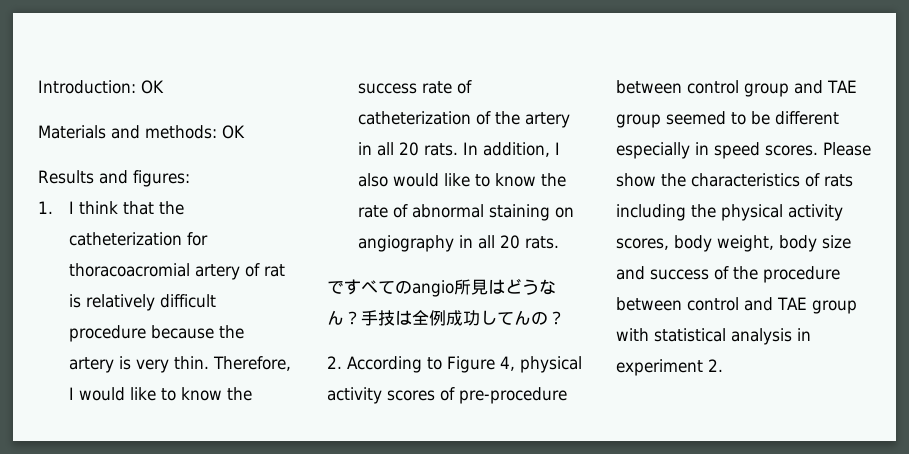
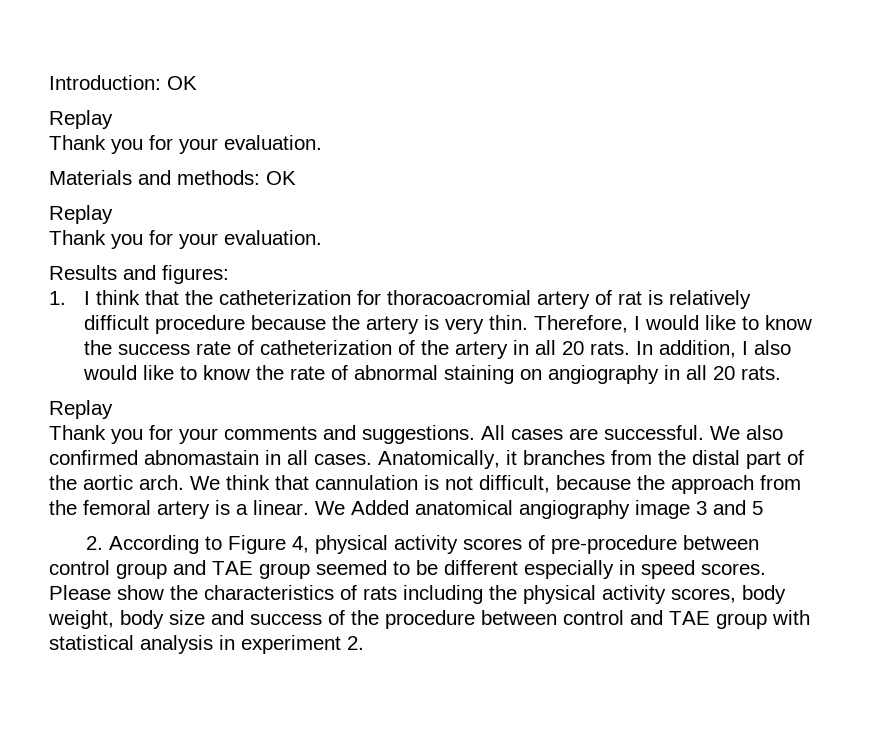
[38,125,245,139] Materials and methods: OK -> [49,110,113,129] [49,135,322,154] [49,170,296,185] [49,205,113,224] [49,230,322,249] Replay // Thank you for your evaluation. // Materials and methods: OK // Replay // Thank you for your evaluation.
[327,278,556,297] [327,310,565,326] ですべてのangio所見はどうなん？手技は全例成功してんの？ -> [49,400,113,419] [49,425,783,444] [49,450,804,469] [49,475,801,494] [49,500,763,519] Replay // Thank you for your comments and suggestions. All cases are successful. We also confirmed abnomastain in all cases. Anatomically, it branches from the distal part of the aortic arch. We think that cannulation is not difficult, because the approach from the femoral artery is a linear. We Added anatomical angiography image 3 and 5

